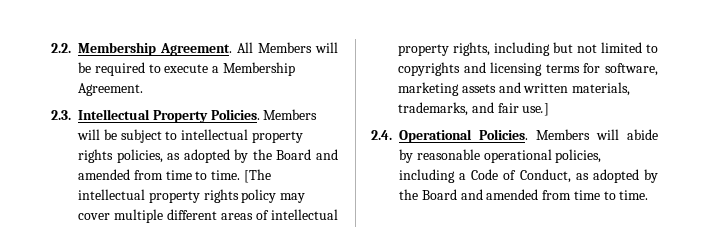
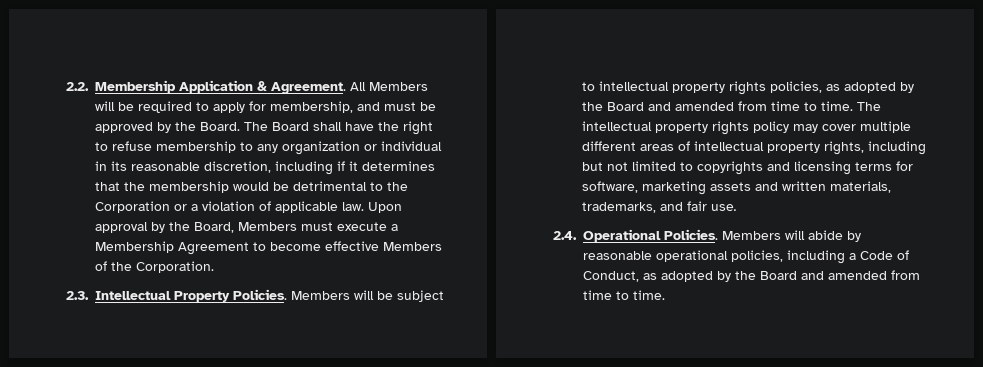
(156, 49) none -> [179,80,267,93] Application &
[164,62,295,76] [78,83,143,96] execute a Membership Agreement. -> [213,101,436,113] [95,121,433,135] [95,141,442,155] [95,161,435,175] [95,181,408,193] [95,201,402,213] [95,222,398,233] [95,241,442,255] [95,261,214,273] apply for membership, and must be approved by the Board. The Board shall have the right to refuse membership to any organization or individual in its reasonable discretion, including if it determines that the membership would be detrimental to the Corporation or a violation of applicable law. Upon approval by the Board, Members must execute a Membership Agreement to become effective Members of the Corporation.
[243,169,271,183] [The -> [857,102,881,111] The
[522,103,550,116] use.] -> [711,204,737,211] use.

